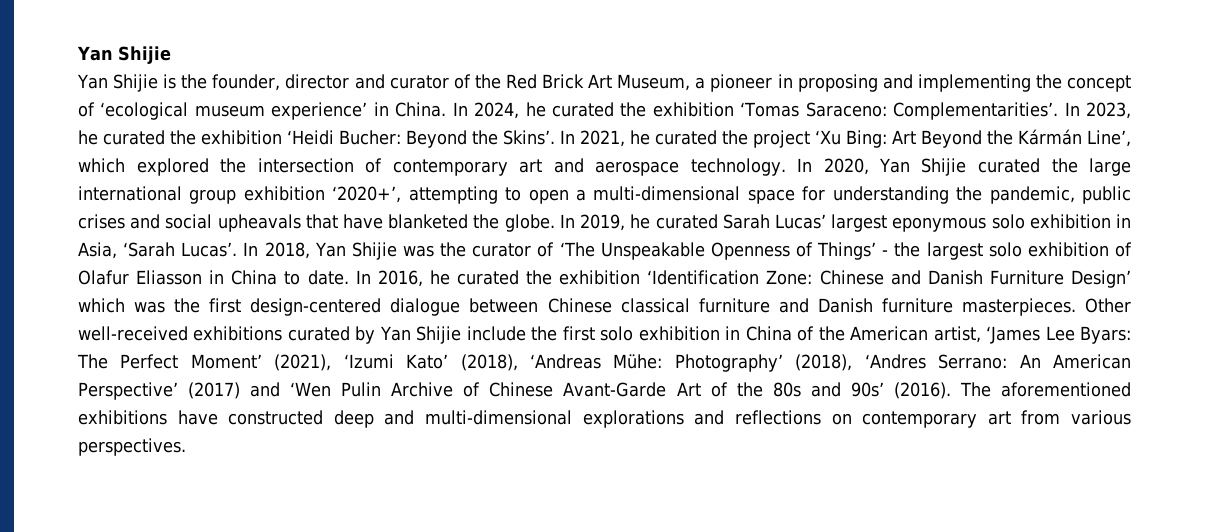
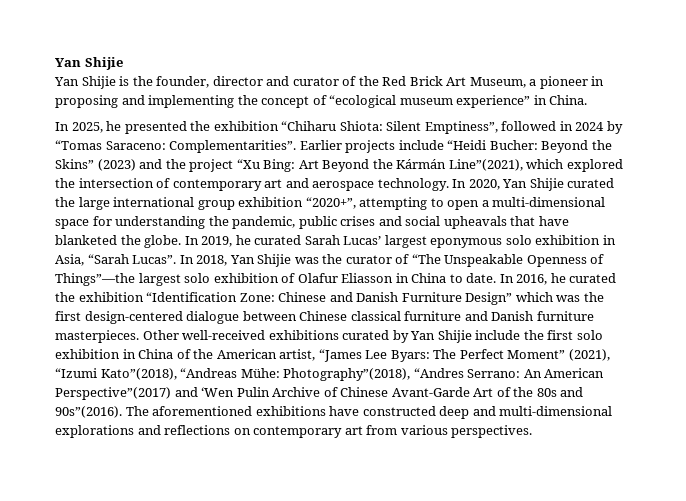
[100,102,368,120] ‘ecological museum experience’ -> [329,95,531,108] “ecological museum experience”
[452,102,1131,120] [78,130,717,148] In 2024, he curated the exhibition ‘Tomas Saraceno: Complementarities’. In 2023, he curated the exhibition ‘Heidi Bucher: Beyond the Skins’. In 2021, he curated -> [55,121,623,134] [55,140,612,153] [55,159,163,171] // In 2025, he presented the exhibition “Chiharu Shiota: Silent Emptiness”, followed in 2024 by “Tomas Saraceno: Complementarities”. Earlier projects include “Heidi Bucher: Beyond the Skins” (2023) and
[815,130,841,145] ‘Xu -> [236,159,260,169] “Xu
[1087,130,1131,147] Line’, -> [448,159,523,171] Line”(2021),
[332,186,402,203] ‘2020+’, -> [305,197,356,209] “2020+”,
[123,242,238,257] ‘Sarah Lucas’. -> [87,254,177,264] “Sarah Lucas”.
[559,242,595,257] ‘The -> [411,254,441,264] “The
[817,242,921,260] Things’ - the -> [55,273,135,286] Things”—the
[647,270,760,285] ‘Identification -> [146,292,238,302] “Identification
[1070,270,1131,288] Design’ -> [465,292,513,305] Design”
[986,326,1041,344] ‘James -> [318,349,362,362] “James
[190,354,926,372] Moment’ (2021), ‘Izumi Kato’ (2018), ‘Andreas Mühe: Photography’ (2018), ‘Andres -> [507,349,610,361] [55,368,464,381] Moment” (2021), “Izumi Kato”(2018), “Andreas Mühe: Photography”(2018), “Andres
[78,382,241,400] Perspective’ (2017) -> [55,387,171,400] Perspective”(2017)
[850,382,951,399] 90s’ (2016). -> [55,406,122,418] 90s”(2016).

